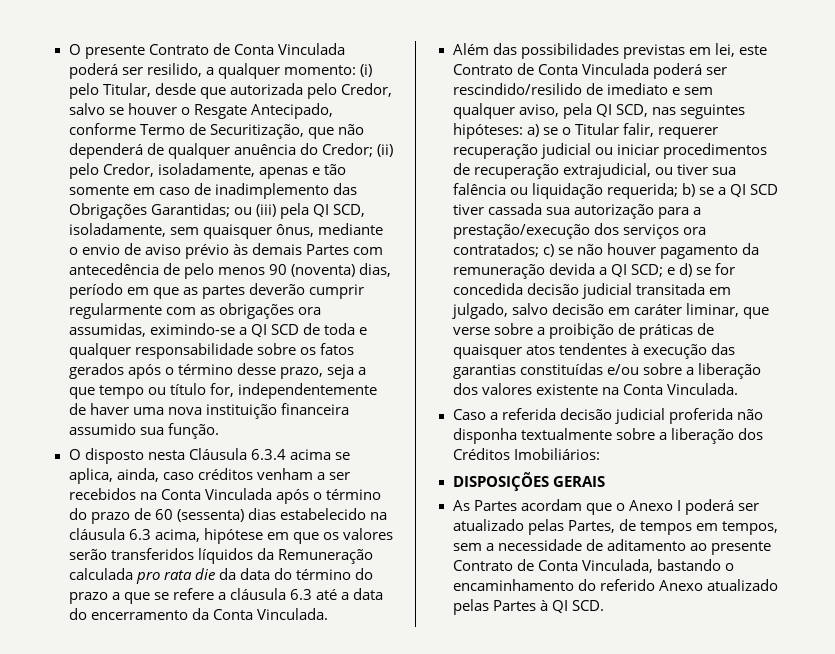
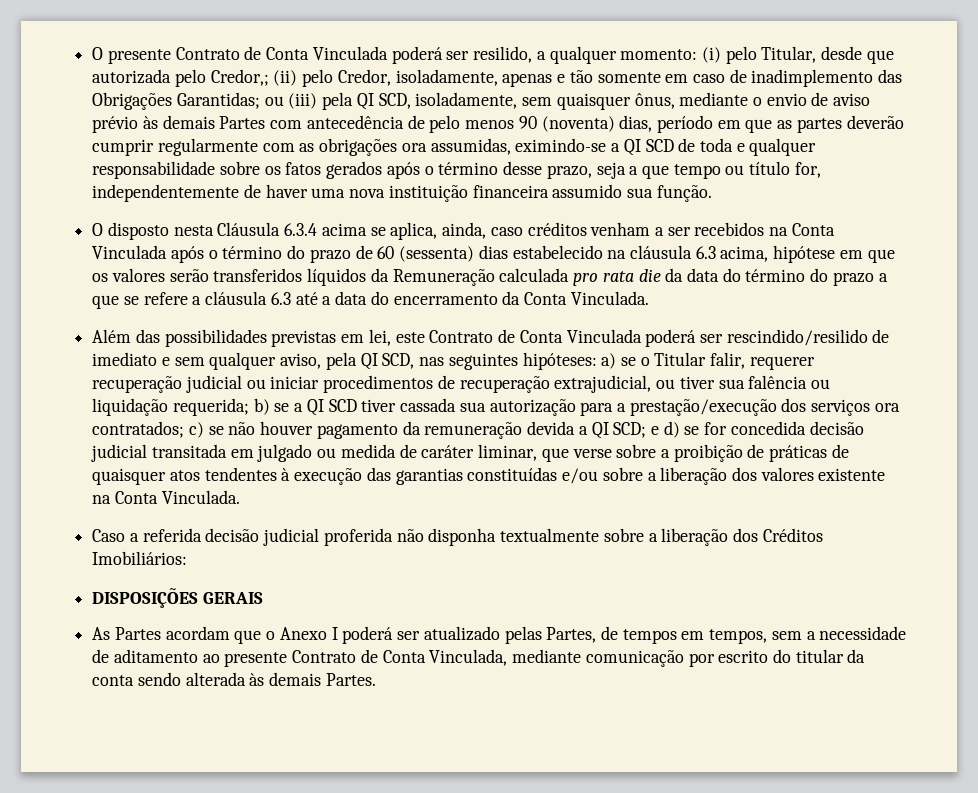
[340,83,392,97] [68,103,333,119] [68,123,364,139] [68,143,373,159] Credor, salvo se houver o Resgate Antecipado, conforme Termo de Securitização, que não dependerá de qualquer anuência do Credor; -> [210,69,269,86] Credor,;
[451,303,630,319] julgado, salvo decisão em -> [257,444,417,462] julgado ou medida de
[656,559,734,571] [452,579,778,591] [452,599,604,615] bastando o encaminhamento do referido Anexo atualizado pelas Partes à QI SCD. -> [512,649,866,667] [92,672,376,686] mediante comunicação por escrito do titular da conta sendo alterada às demais Partes.

